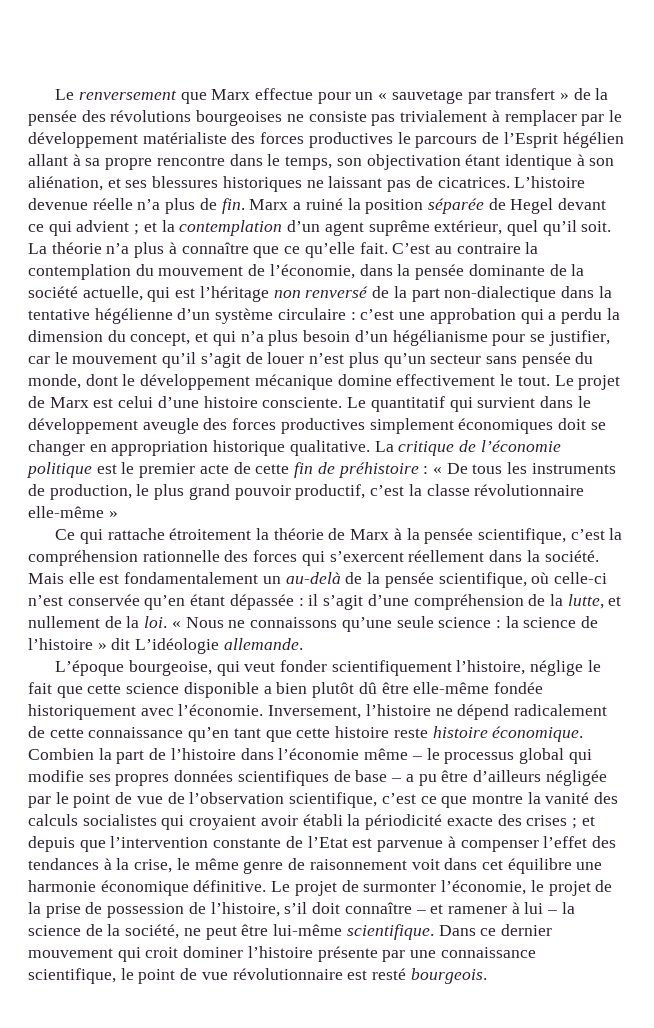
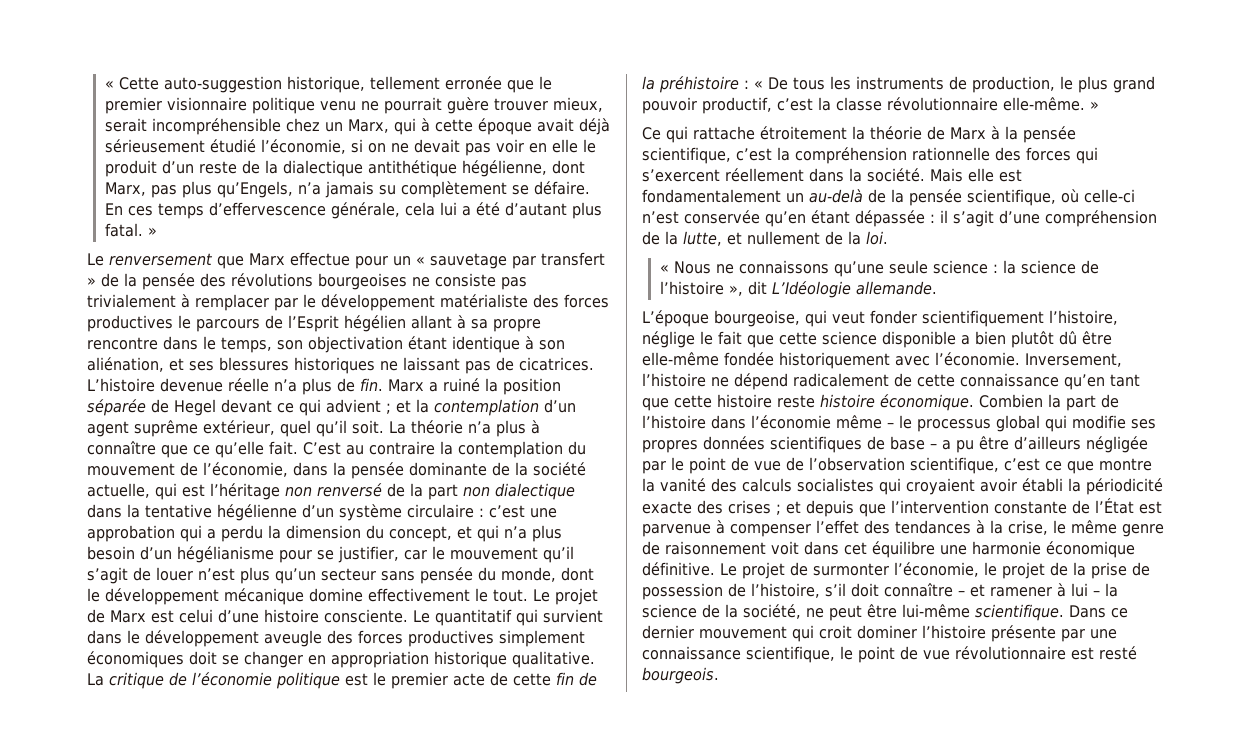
(55, 94) none -> [104,76,552,93] [104,97,603,114] [104,118,610,135] [104,139,596,156] [104,160,585,177] [104,181,590,198] [104,202,602,219] [104,223,157,237] « Cette auto-suggestion historique, tellement erronée que le premier visionnaire politique venu ne pourrait guère trouver mieux, serait incompréhensible chez un Marx, qui à cette époque avait déjà sérieusement étudié l’économie, si on ne devait pas voir en elle le produit d’un reste de la dialectique antithétique hégélienne, dont Marx, pas plus qu’Engels, n’a jamais su complètement se défaire. En ces temps d’effervescence générale, cela lui a été d’autant plus fatal. » //
[444,286,557,302] non-dialectique -> [463,483,575,500] non dialectique
(335, 468) none -> [642,76,655,90] la
[28,506,104,518] elle-même -> [1003,97,1085,111] elle-même.
(168, 622) none -> (888, 238) //
[97,638,220,654] » dit L’idéologie -> [728,281,851,298] », dit L’Idéologie
[307,836,348,848] l’Etat -> [1095,498,1134,514] l’État

